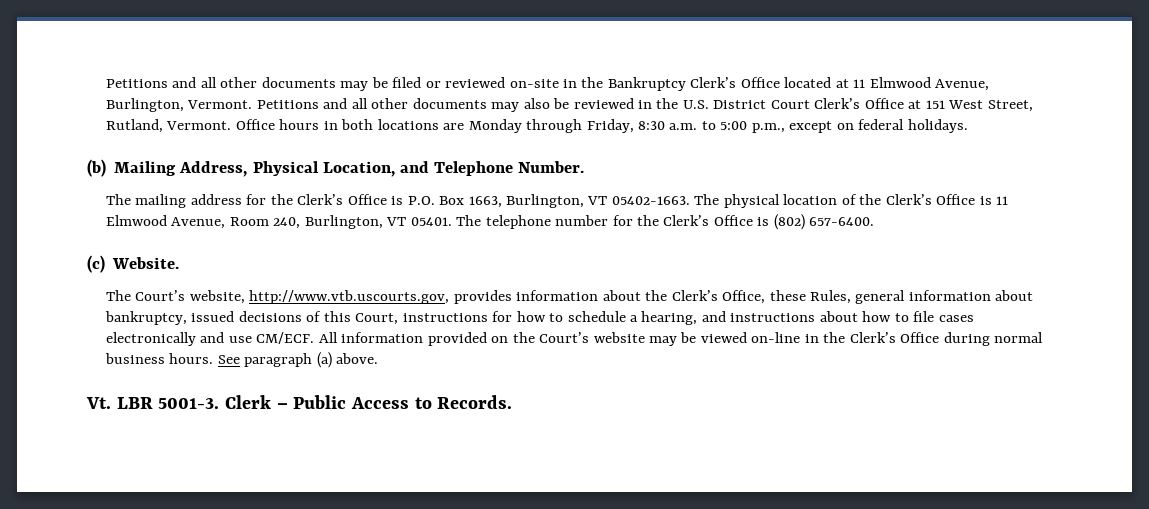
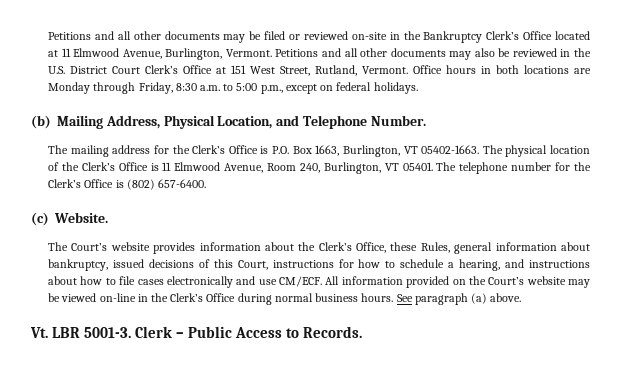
[189,290,450,304] website, http://www.vtb.uscourts.gov, -> [110,242,150,251] website

